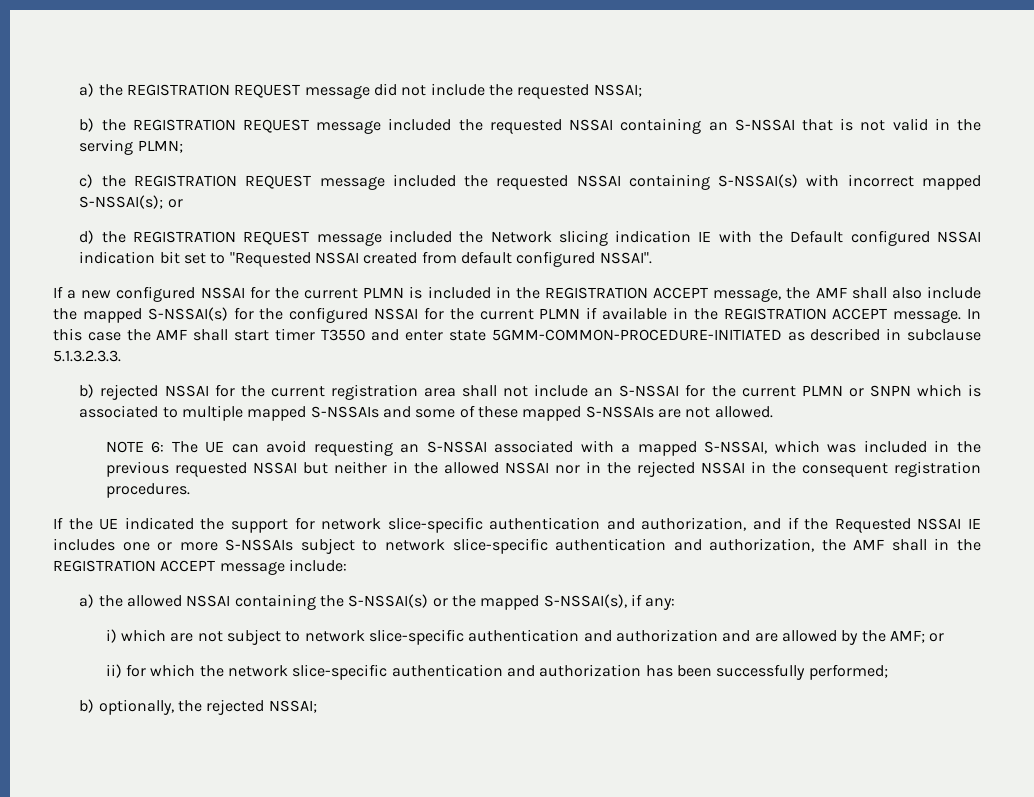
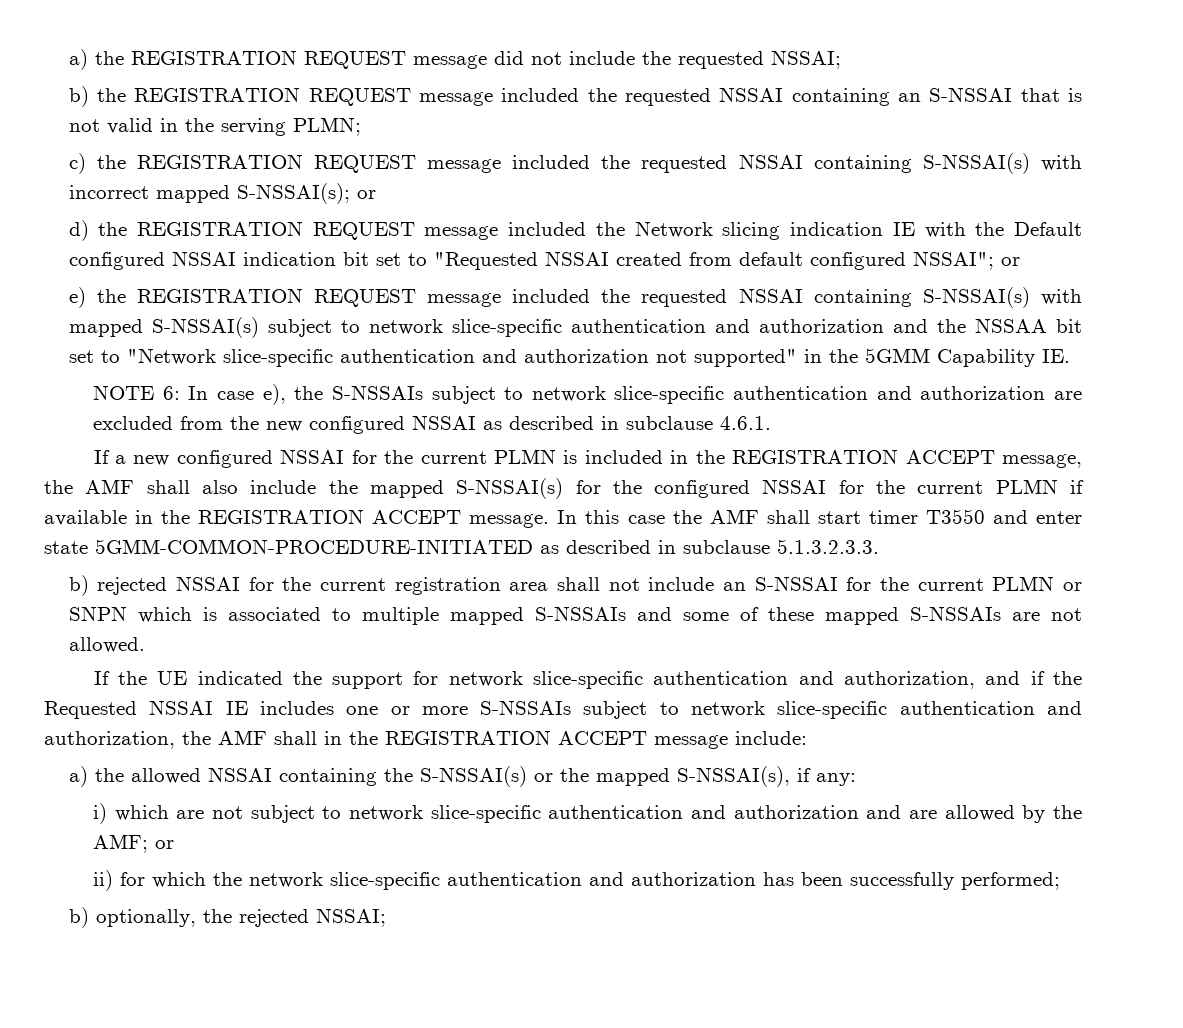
[599,252,652,264] NSSAI". -> [912,251,1020,270] [68,287,1082,308] [68,317,1082,338] [68,348,1070,367] [93,384,1082,405] [93,415,772,434] NSSAI"; or // e) the REGISTRATION REQUEST message included the requested NSSAI containing S-NSSAI(s) with mapped S-NSSAI(s) subject to network slice-specific authentication and authorization and the NSSAA bit set to "Network slice-specific authentication and authorization not supported" in the 5GMM Capability IE. // NOTE 6: In case e), the S-NSSAIs subject to network slice-specific authentication and authorization are excluded from the new configured NSSAI as described in subclause 4.6.1.
[105,440,981,456] [105,461,982,477] [105,483,190,498] // NOTE 6: The UE can avoid requesting an S-NSSAI associated with a mapped S-NSSAI, which was included in the previous requested NSSAI but neither in the allowed NSSAI nor in the rejected NSSAI in the consequent registration procedures. -> (145, 645) none

